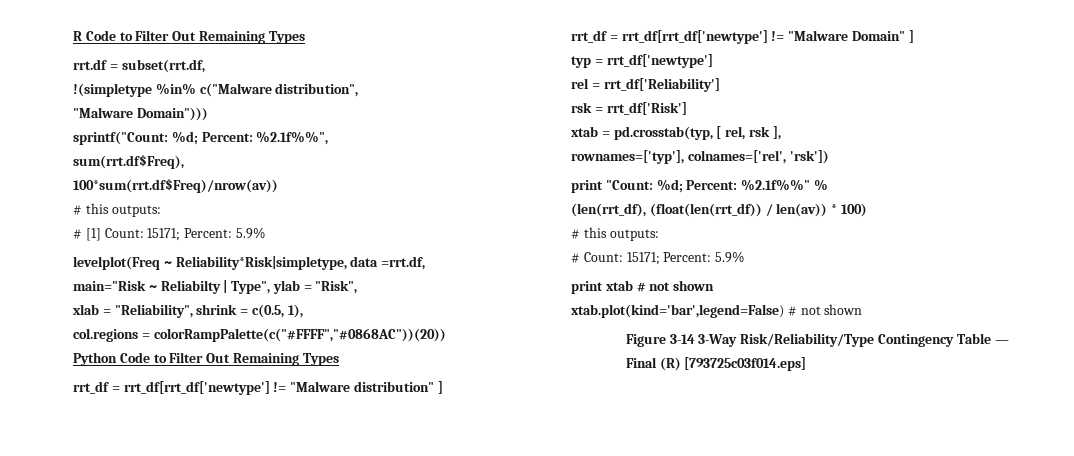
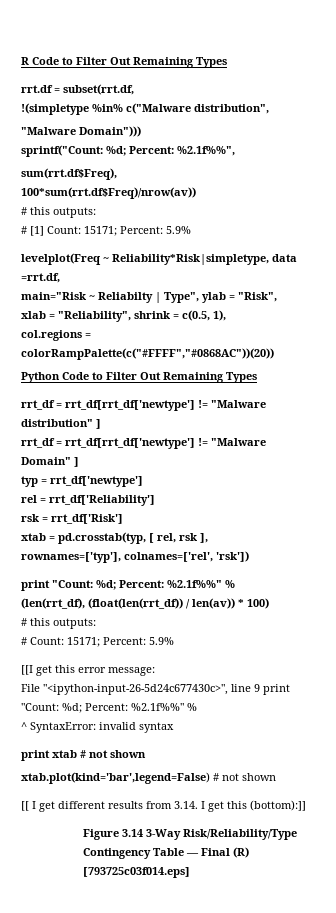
(745, 257) none -> [21,665,155,676] [21,684,290,695] [21,703,197,713] [21,722,174,733] // [[I get this error message: // File "<ipython-input-26-5d24c677430c>", line 9 print "Count: %d; Percent: %2.1f%%" % // ^ SyntaxError: invalid syntax
(863, 309) none -> [21,800,306,812] // [[ I get different results from 3.14. I get this (bottom):]]
[669,334,695,344] 3-14 -> [122,829,144,837] 3.14

